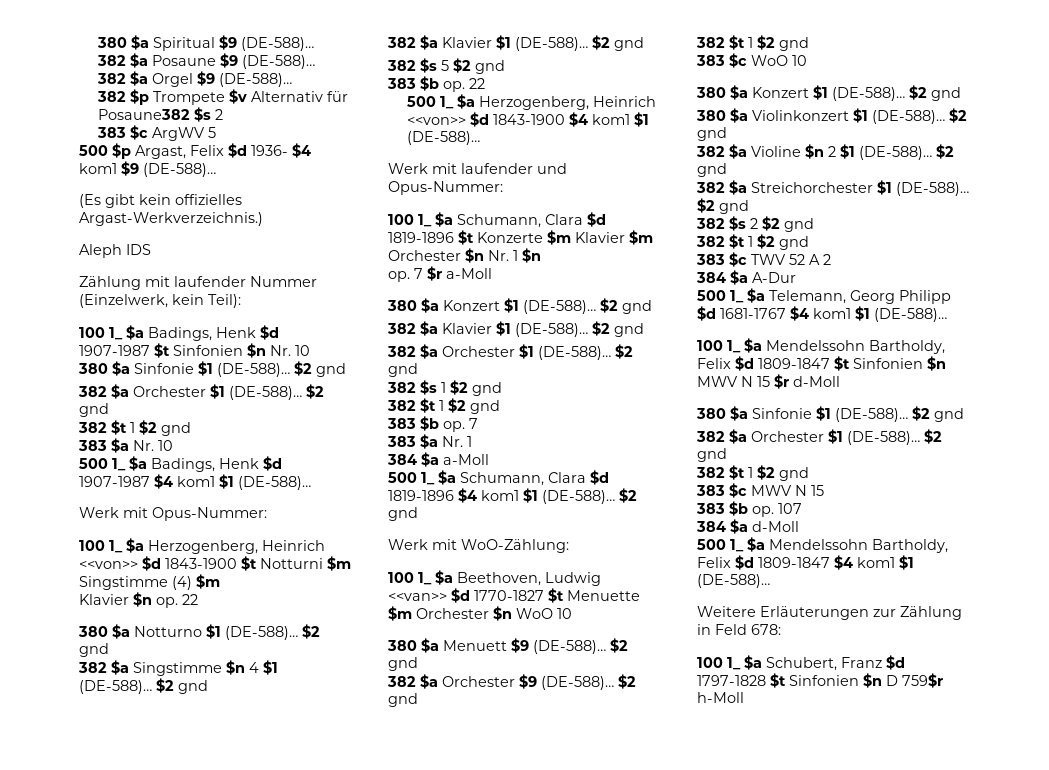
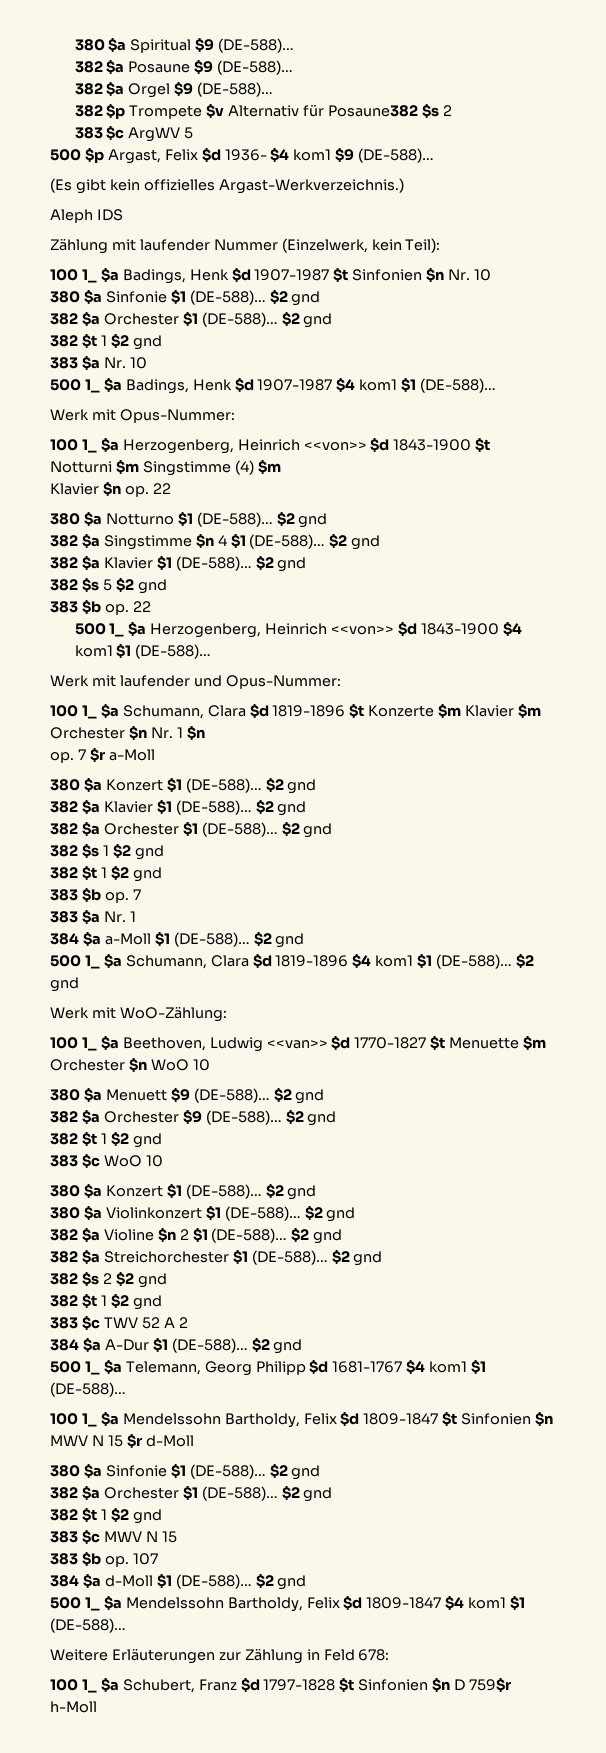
(489, 459) none -> [154,932,305,948] $1 (DE-588)… $2 gnd
(796, 277) none -> [152,1338,303,1354] $1 (DE-588)… $2 gnd
(799, 526) none -> [156,1574,307,1590] $1 (DE-588)… $2 gnd

